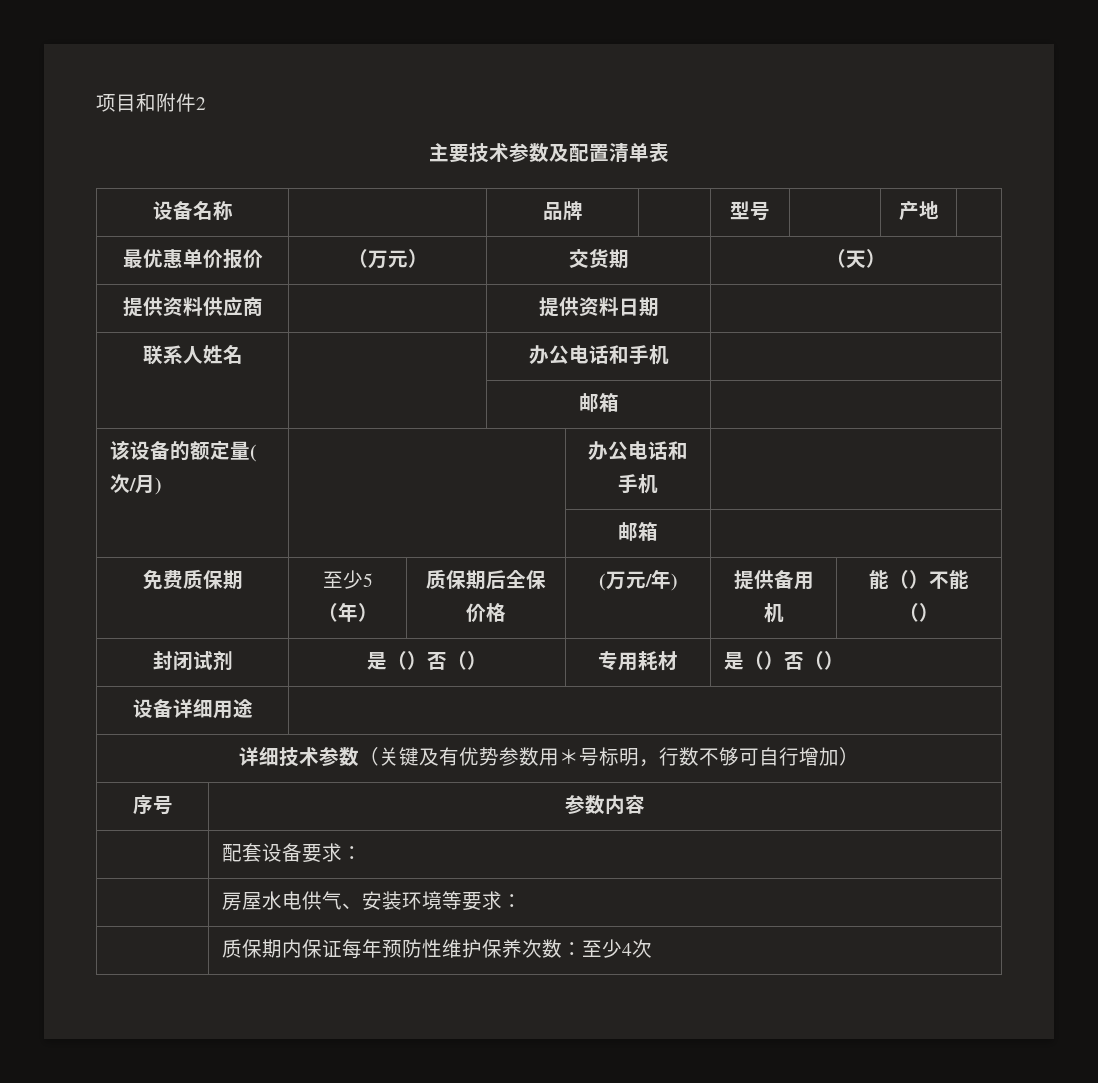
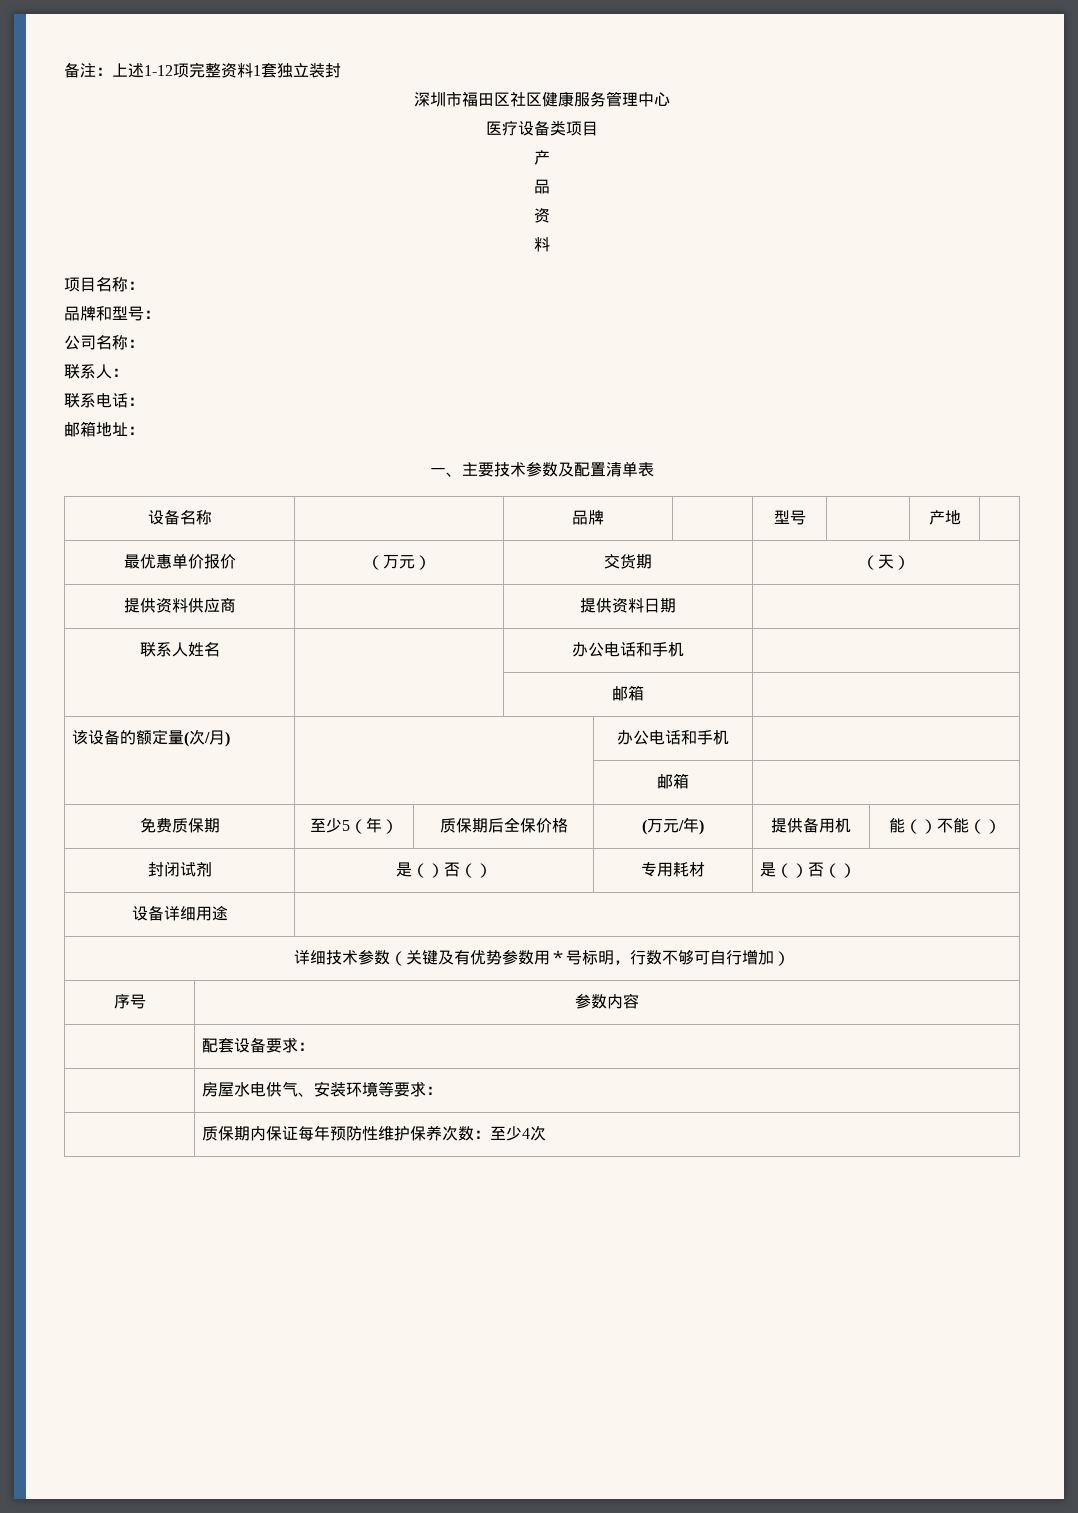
[96,93,206,112] 项目和附件2 // -> [64,62,341,78] [414,91,670,107] [486,120,598,136] [534,150,550,165] [534,179,550,194] [534,208,550,223] [534,237,550,252] [64,277,144,292] [64,306,160,321] [64,335,144,350] [64,364,128,379] [64,393,144,408] [64,421,144,437] [430,468,462,477] 备注：上述1-12项完整资料1套独立装封 // 深圳市福田区社区健康服务管理中心 // 医疗设备类项目 // 产 // 品 // 资 // 料 // 项目名称： // 品牌和型号： // 公司名称： // 联系人： // 联系电话： // 邮箱地址： // 一、

